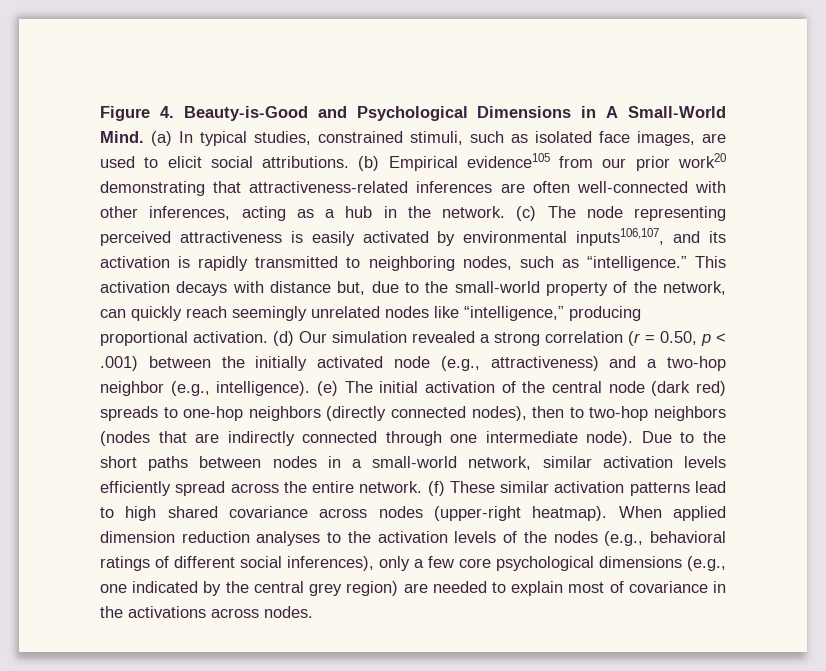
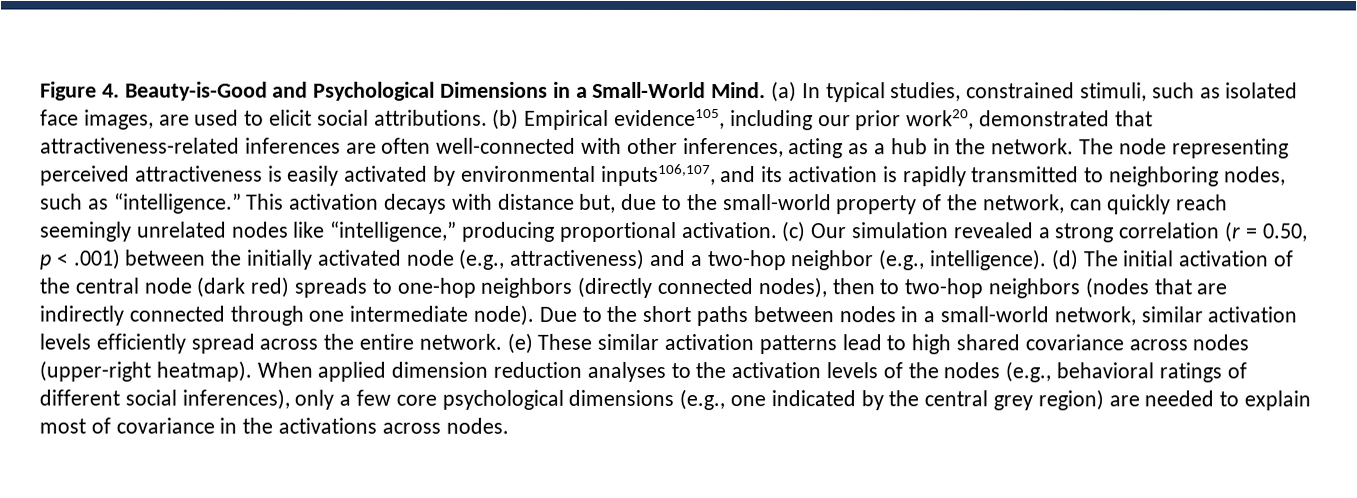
[606,106,619,118] A -> [575,86,588,98] a
[466,153,726,171] [100,181,205,196] evidence105 from our prior work20 demonstrating -> [614,108,1111,131] evidence105, including our prior work20, demonstrated
[516,206,537,221] (c) -> (1075, 146) none
[273,331,294,346] (d) -> [782,221,807,243] (c)
[317,381,338,396] (e) -> [1050,249,1078,271] (d)
[427,481,445,496] (f) -> [506,332,533,354] (e)

